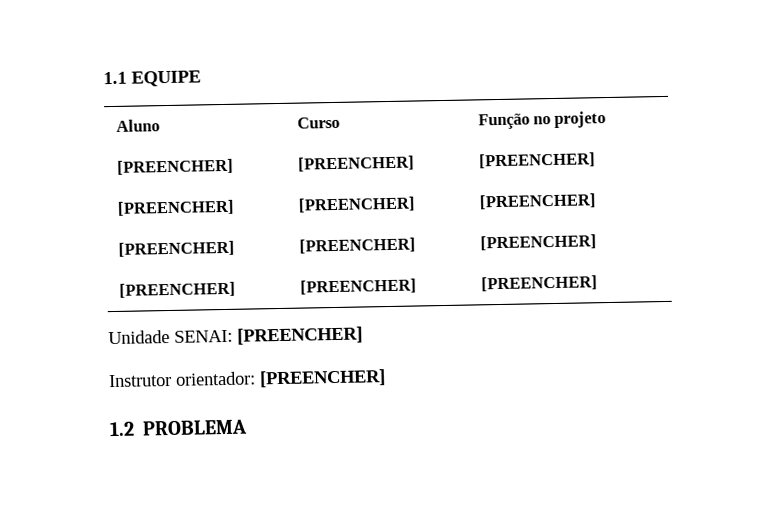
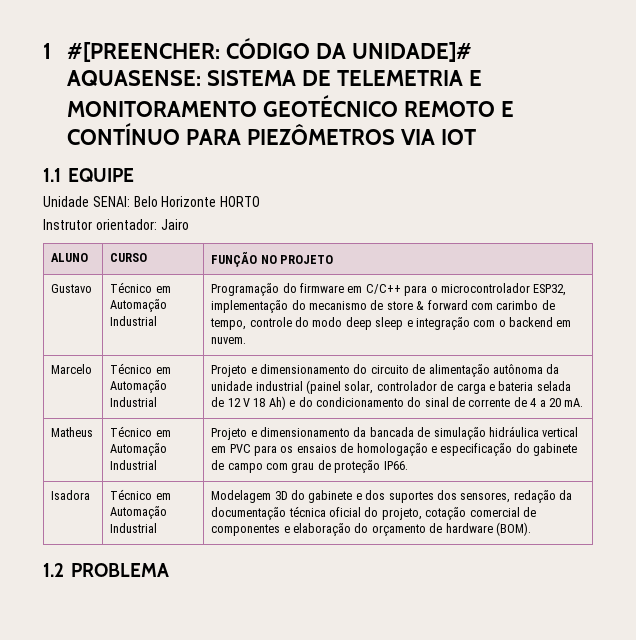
[103,70,201,87] [115,119,160,132] [296,116,340,129] [477,111,607,130] [116,158,234,175] [297,155,415,172] [478,152,596,169] [116,199,235,216] [297,196,416,213] [478,193,597,210] [117,240,235,257] [298,237,416,254] [479,234,597,251] [118,281,236,298] [299,278,417,295] [480,275,598,292] 1.1 EQUIPE // Aluno | Curso | Função no projeto // [PREENCHER] | [PREENCHER] | [PREENCHER] // [PREENCHER] | [PREENCHER] | [PREENCHER] // [PREENCHER] | [PREENCHER] | [PREENCHER] // [PREENCHER] | [PREENCHER] | [PREENCHER] -> [43,38,472,62] [66,70,482,86] [66,95,514,117] [66,123,476,145] [43,168,134,182] 1 #[PREENCHER: CÓDIGO DA UNIDADE]# AQUASENSE: SISTEMA DE TELEMETRIA E MONITORAMENTO GEOTÉCNICO REMOTO E CONTÍNUO PARA PIEZÔMETROS VIA IOT // 1.1 EQUIPE
[237,326,363,345] [PREENCHER] -> [133,196,261,207] Belo Horizonte HORTO
[259,369,386,388] [PREENCHER] -> [160,219,189,230] [51,253,89,262] [110,253,148,262] [211,251,334,267] [51,284,93,293] [110,282,171,293] [110,299,168,312] [110,316,158,326] [211,283,567,296] [211,300,555,313] [210,317,572,330] [211,337,247,344] [51,364,93,374] [110,363,171,374] [110,380,168,393] [110,397,158,407] [211,364,560,377] [211,380,571,394] [211,396,584,410] [51,427,94,437] [110,426,171,437] [110,443,168,456] [110,460,158,470] [211,426,579,440] [211,443,578,456] [211,460,408,473] [51,490,91,500] [110,489,171,500] [110,506,168,519] [110,523,158,533] [211,490,573,503] [211,506,536,520] [211,522,531,536] Jairo // ALUNO | CURSO | FUNÇÃO NO PROJETO // Gustavo | Técnico em Automação Industrial | Programação do firmware em C/C++ para o microcontrolador ESP32, implementação do mecanismo de store & forward com carimbo de tempo, controle do modo deep sleep e integração com o backend em nuvem. // Marcelo | Técnico em Automação Industrial | Projeto e dimensionamento do circuito de alimentação autônoma da unidade industrial (painel solar, controlador de carga e bateria selada de 12 V 18 Ah) e do condicionamento do sinal de corrente de 4 a 20 mA. // Matheus | Técnico em Automação Industrial | Projeto e dimensionamento da bancada de simulação hidráulica vertical em PVC para os ensaios de homologação e especificação do gabinete de campo com grau de proteção IP66. // Isadora | Técnico em Automação Industrial | Modelagem 3D do gabinete e dos suportes dos sensores, redação da documentação técnica oficial do projeto, cotação comercial de componentes e elaboração do orçamento de hardware (BOM).

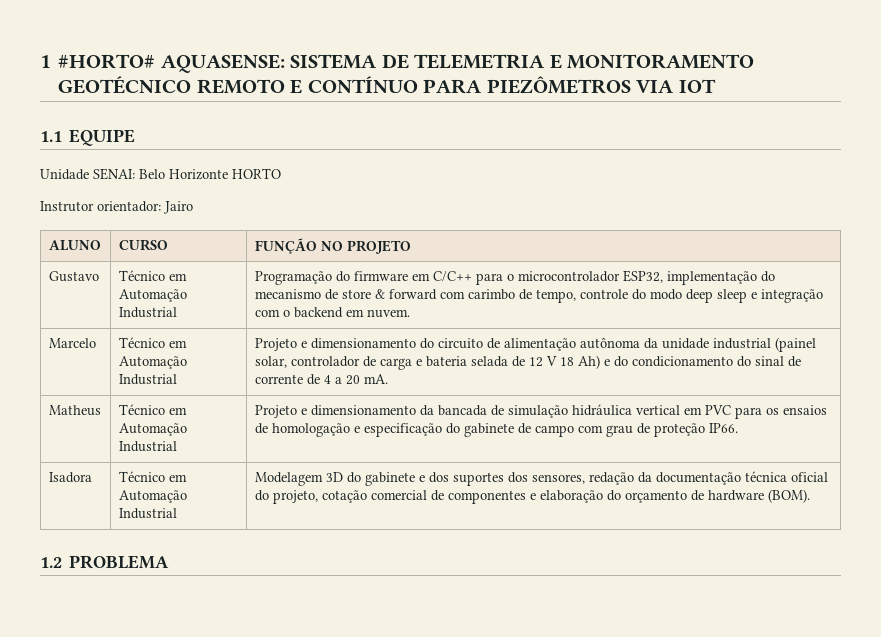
[43,38,472,62] 1 #[PREENCHER: CÓDIGO DA UNIDADE]# -> [40,54,156,69] 1 #HORTO#

